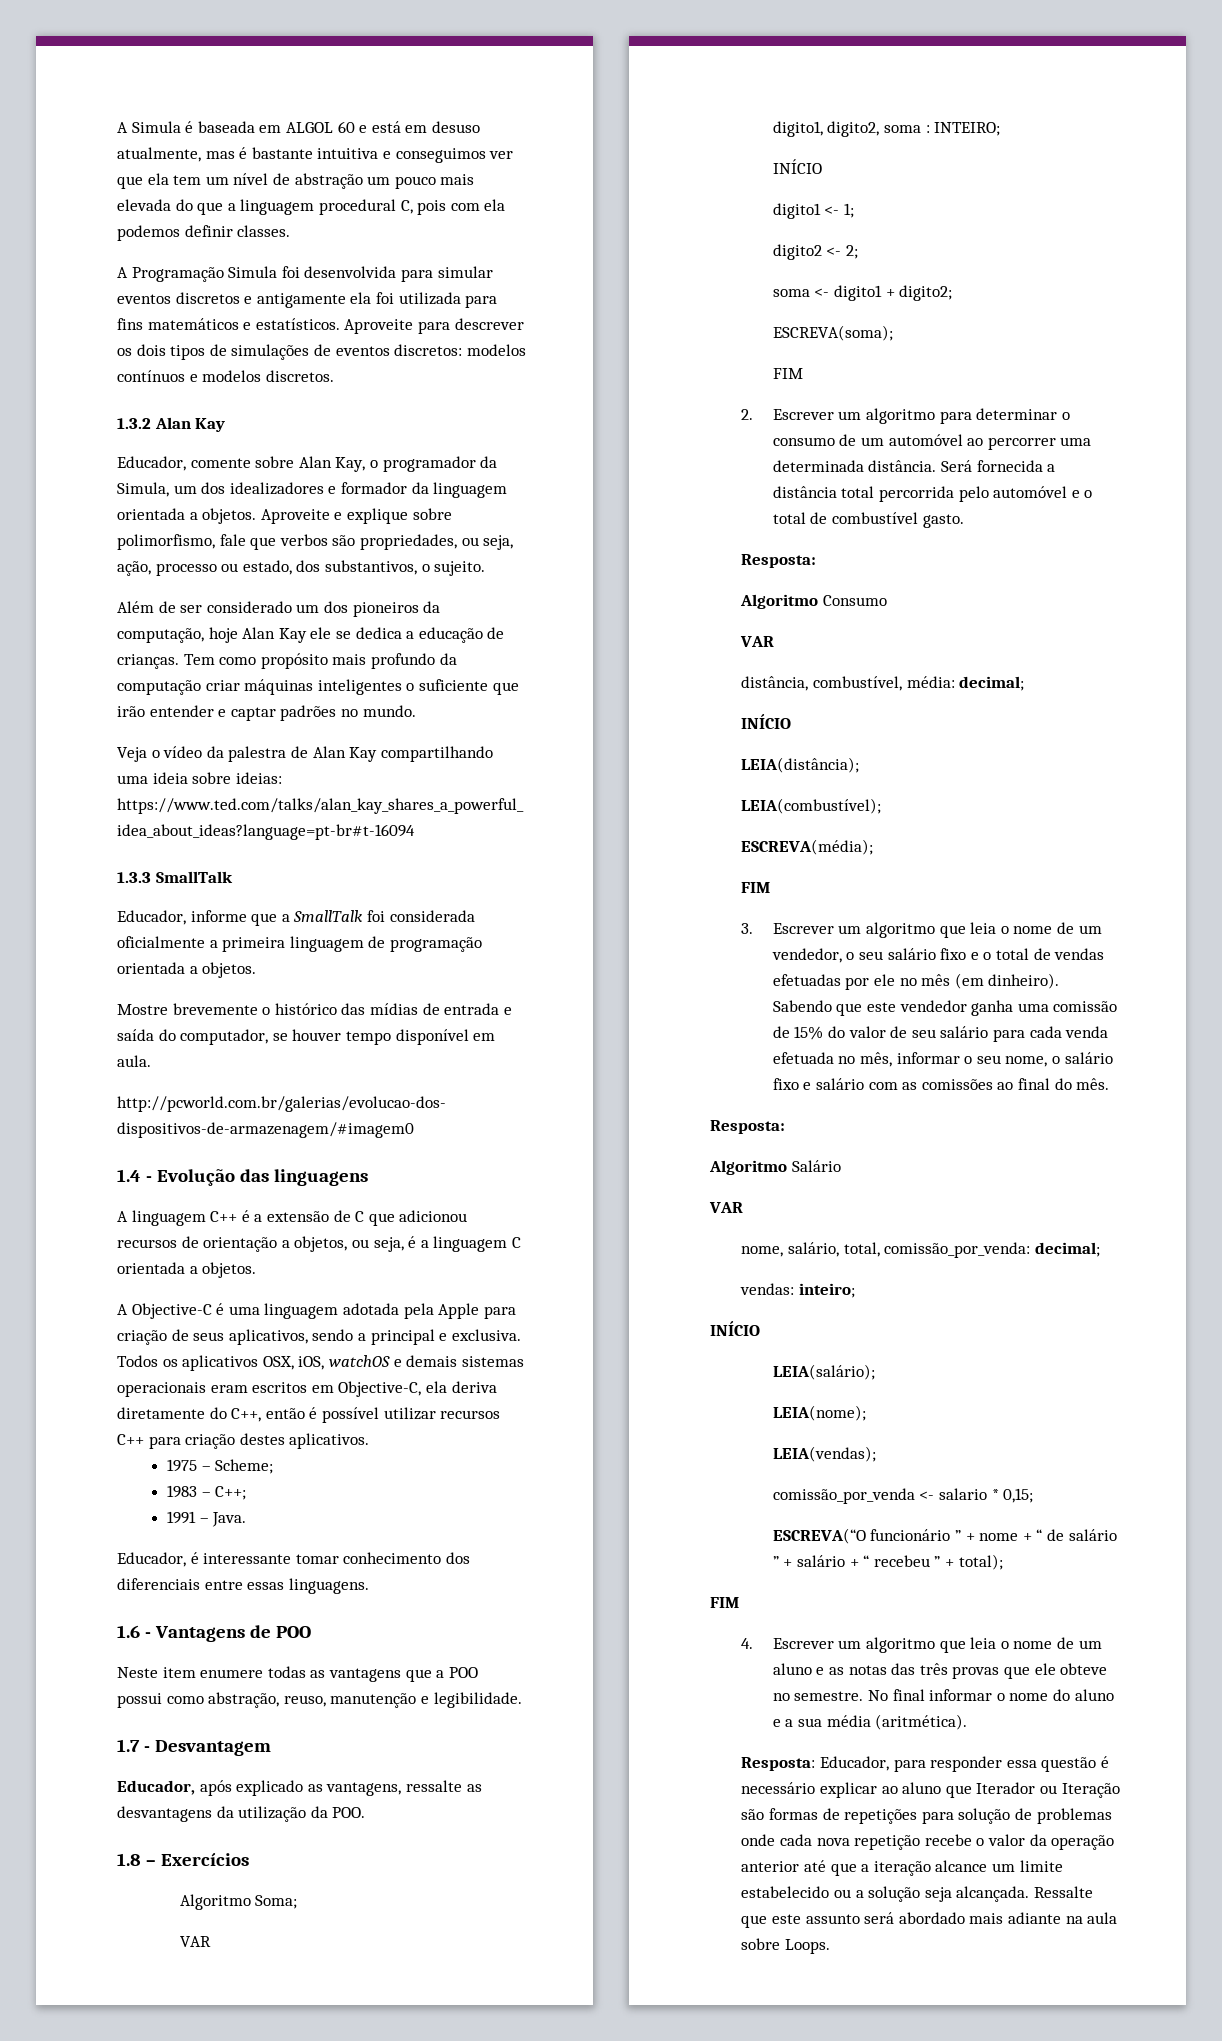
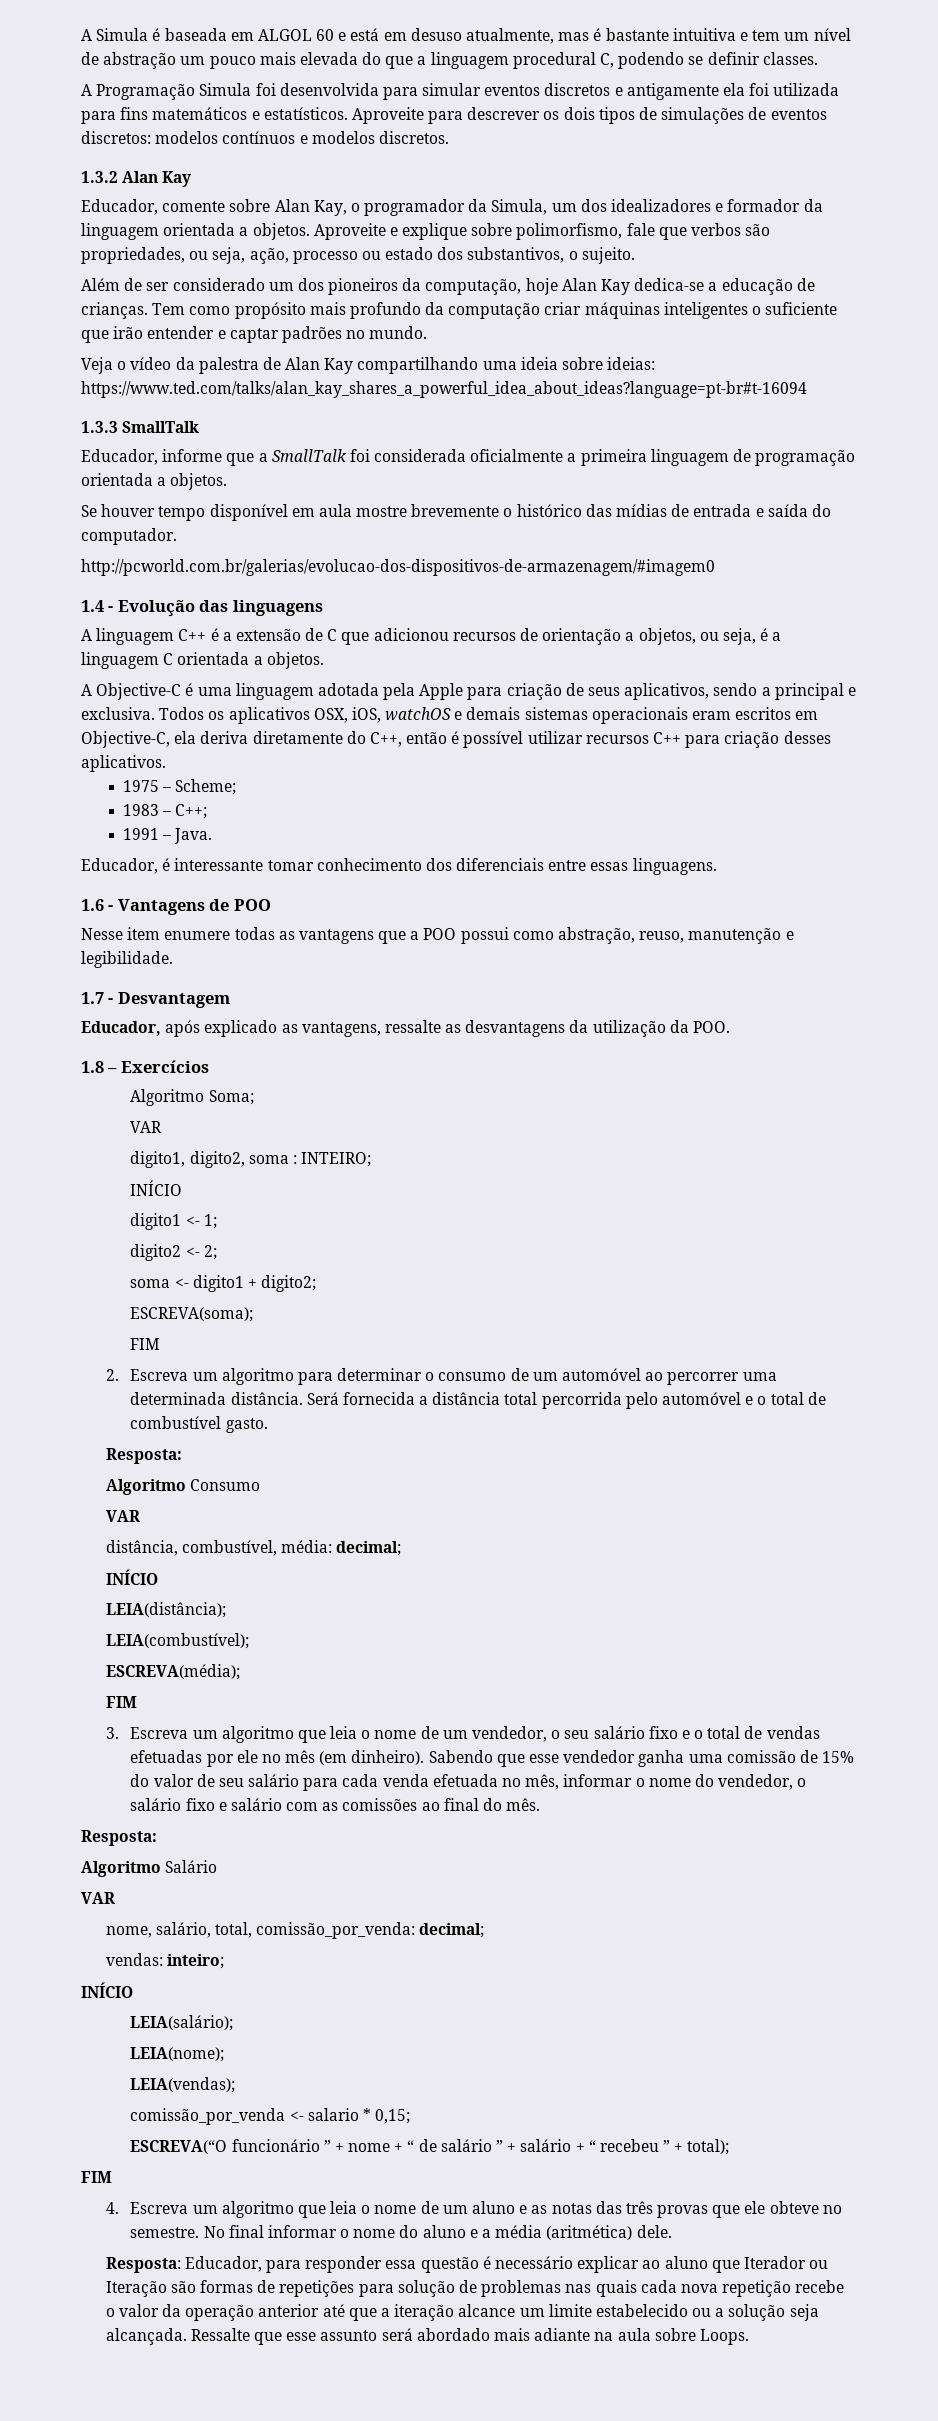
[395,148,514,163] [117,173,169,189] conseguimos ver que ela -> (748, 36) none
[417,199,506,215] [117,225,180,241] pois com ela podemos -> [618,52,704,69] podendo se
[242,560,292,575] estado, -> [385,247,434,260] estado
[310,627,402,639] ele se dedica -> [634,278,705,291] dedica-se
[117,1004,168,1015] Mostre -> [81,504,408,521] Se houver tempo disponível em aula mostre
[180,1029,496,1045] [117,1055,151,1067] computador, se houver tempo disponível em aula. -> [81,528,177,545] computador.
[239,1433,285,1445] destes -> [783,731,831,744] desses
[117,1667,158,1678] Neste -> [81,928,123,940] Nesse
[772,409,834,420] Escrever -> [130,1369,189,1381] Escreva
[772,923,834,934] Escrever -> [130,1727,189,1739] Escreva
[866,1002,896,1012] este -> [529,1754,560,1763] esse
[976,1055,1048,1067] seu nome, -> [648,1774,794,1790] nome do vendedor,
[772,1638,834,1649] Escrever -> [130,2202,189,2214] Escreva
[797,1714,968,1730] sua média (aritmética). -> [495,2225,672,2240] média (aritmética) dele.
[741,1834,776,1846] onde -> [565,2280,637,2297] nas quais
[771,1914,801,1924] este -> [286,2332,317,2341] esse

